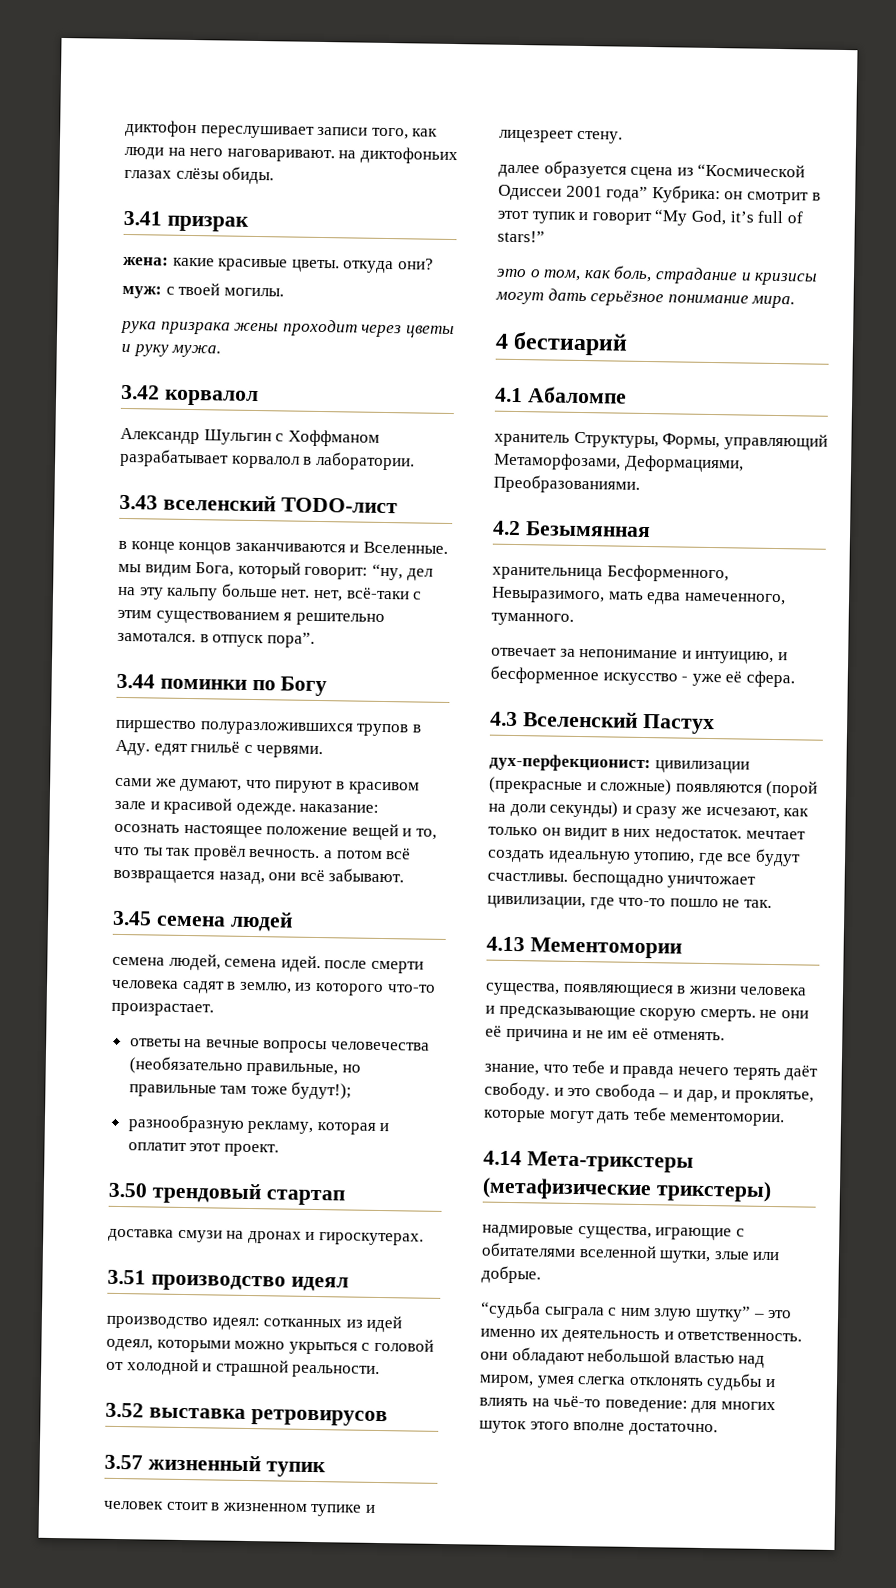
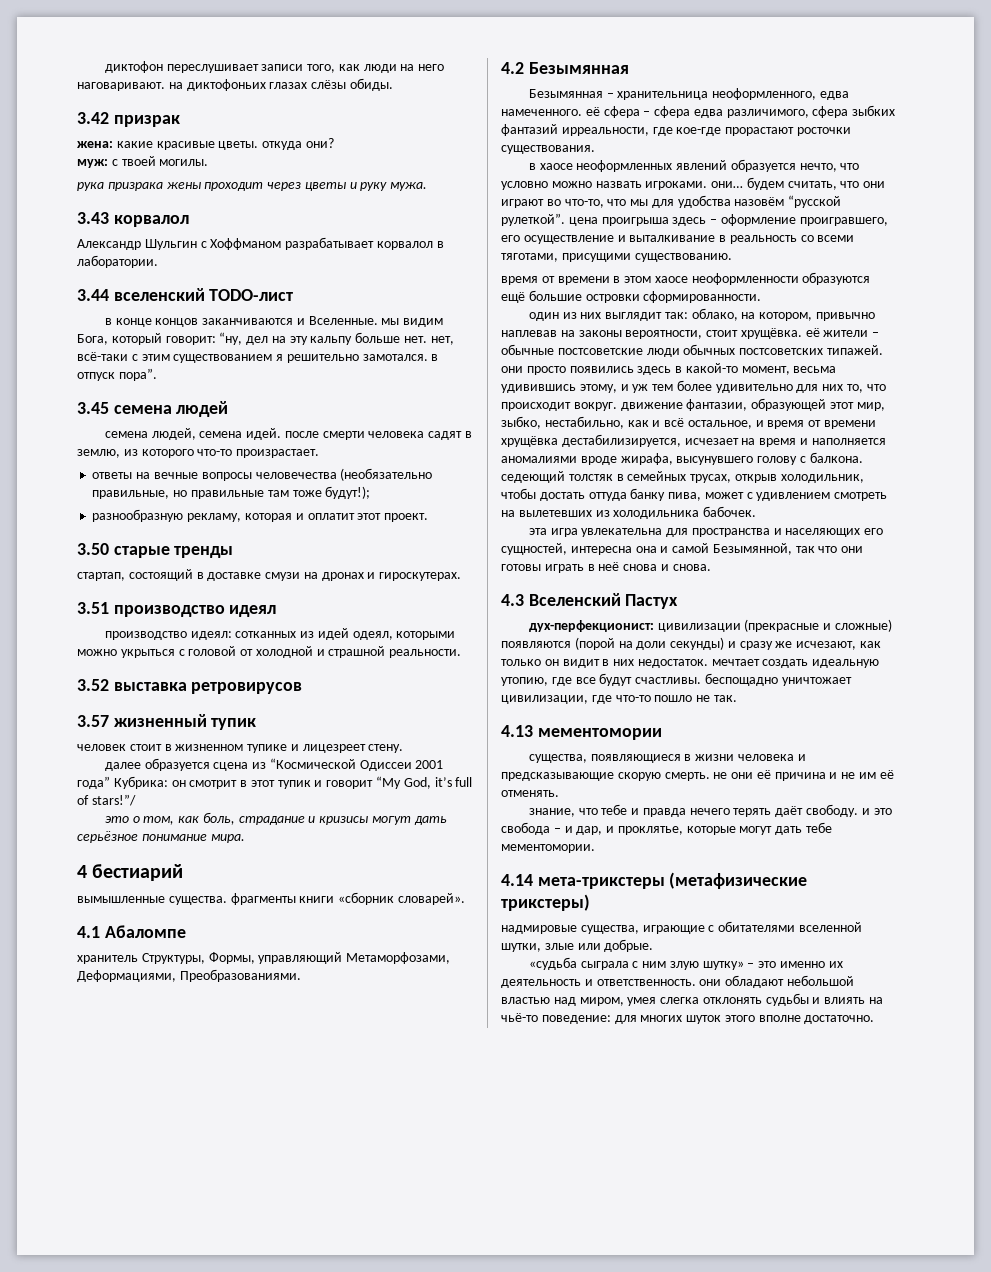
[123,210,162,226] 3.41 -> [77,112,109,124] 3.42
[121,384,160,400] 3.42 -> [77,212,109,224] 3.43
[119,494,158,510] 3.43 -> [77,289,109,301] 3.44
[116,673,328,697] [115,719,422,737] [115,739,324,759] [115,777,420,795] [114,797,380,816] [114,823,437,841] [114,845,412,861] [113,868,405,885] // 3.44 поминки по Богу // пиршество полуразложившихся трупов в Аду. едят гнильё с червями. // сами же думают, что пируют в красивом зале и красивой одежде. наказание: осознать настоящее положение вещей и то, что ты так провёл вечность. а потом всё возвращается назад, они всё забывают. -> (157, 374) none
[151,1182,345,1206] [108,1228,174,1242] трендовый стартап // доставка -> [113,546,234,558] [77,569,262,581] старые тренды // стартап, состоящий в доставке
[497,230,545,243] stars!” -> [91,794,136,806] stars!”/
(629, 343) none -> [77,892,465,905] // вымышленные существа. фрагменты книги «сборник словарей».
[492,564,729,583] [491,586,786,606] [491,612,574,626] [491,647,788,664] [490,665,795,688] хранительница Бесформенного, Невыразимого, мать едва намеченного, туманного. // отвечает за непонимание и интуицию, и бесформенное искусство - уже её сфера. -> [528,88,849,100] [501,105,896,118] [501,124,851,136] [501,145,595,154] [528,159,860,172] [501,177,886,190] [501,195,842,208] [501,213,888,226] [501,235,855,244] [501,253,732,262] [501,272,871,285] [501,290,762,303] [528,308,875,321] [501,328,880,339] [501,344,883,357] [501,363,837,375] [501,380,886,393] [501,398,885,411] [501,416,877,429] [501,434,886,447] [501,452,863,465] [501,471,864,483] [501,488,888,501] [501,506,757,519] [528,528,884,537] [501,543,864,555] [501,562,711,573] Безымянная – хранительница неоформленного, едва намеченного. её сфера – сфера едва различимого, сфера зыбких фантазий ирреальности, где кое-где прорастают росточки существования. // в хаосе неоформленных явлений образуется нечто, что условно можно назвать игроками. они… будем считать, что они играют во что-то, что мы для удобства назовём “русской рулеткой”. цена проигрыша здесь – оформление проигравшего, его осуществление и выталкивание в реальность со всеми тяготами, присущими существованию. // время от времени в этом хаосе неоформленности образуются ещё большие островки сформированности. // один из них выглядит так: облако, на котором, привычно наплевав на законы вероятности, стоит хрущёвка. её жители – обычные постсоветские люди обычных постсоветских типажей. они просто появились здесь в какой-то момент, весьма удивившись этому, и уж тем более удивительно для них то, что происходит вокруг. движение фантазии, образующей этот мир, зыбко, нестабильно, как и всё остальное, и время от времени хрущёвка дестабилизируется, исчезает на время и наполняется аномалиями вроде жирафа, высунувшего голову с балкона. седеющий толстяк в семейных трусах, открыв холодильник, чтобы достать оттуда банку пива, может с удивлением смотреть на вылетевших из холодильника бабочек. // эта игра увлекательна для пространства и населяющих его сущностей, интересна она и самой Безымянной, так что они готовы играть в неё снова и снова.
[529,937,682,959] Мементомории -> [537,728,662,740] мементомории
[526,1151,694,1173] Мета-трикстеры -> [537,877,665,889] мета-трикстеры
[480,1300,541,1319] “судьба -> [528,957,577,970] «судьба
[694,1305,751,1322] шутку” -> [702,961,744,970] шутку»

